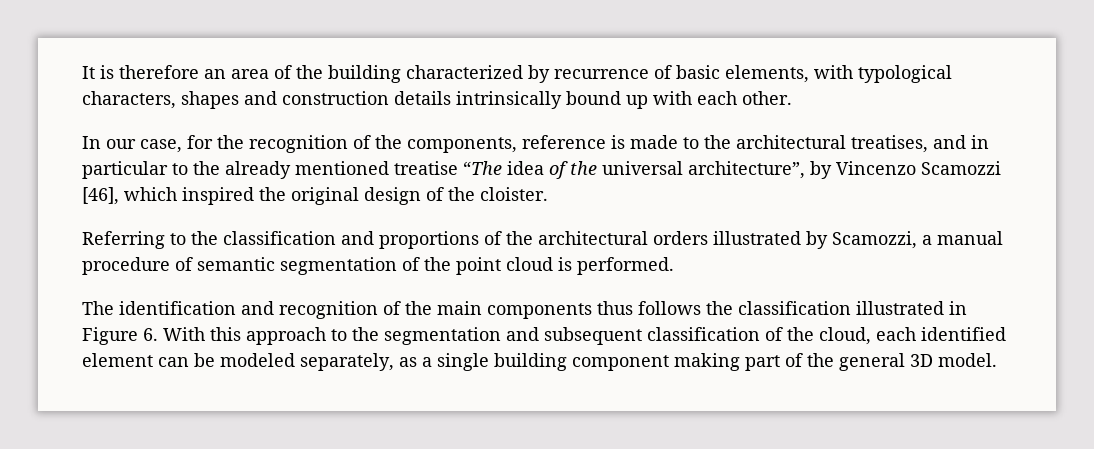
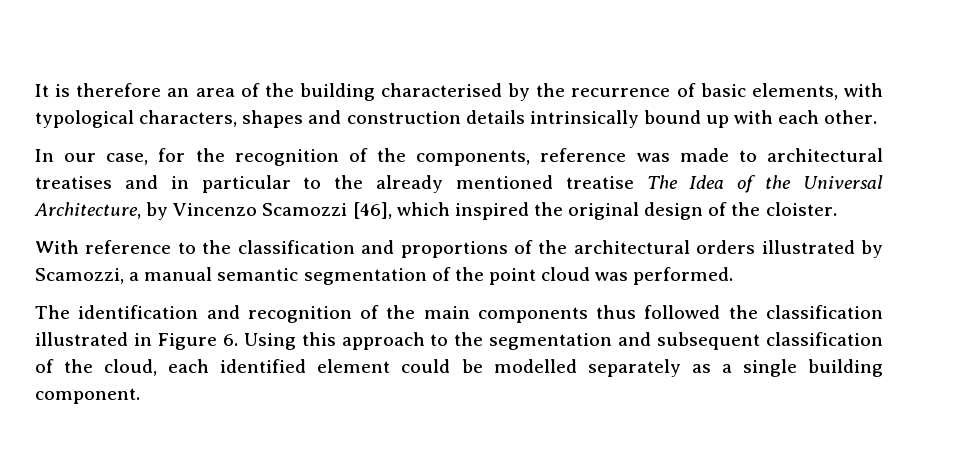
[406,65,550,83] characterized by -> [381,83,566,101] characterised by the
[611,135,625,149] is -> [636,153,670,162] was
[704,135,928,153] the architectural treatises, -> [767,148,883,162] [35,176,112,189] architectural treatises
[463,161,805,179] “The idea of the universal architecture”, -> [646,175,883,193] [34,202,141,219] The Idea of the Universal Architecture,
[82,231,165,249] Referring -> [35,240,172,254] With reference
[82,257,193,275] procedure of -> (213, 274) none
[558,257,572,271] is -> [595,272,629,281] was
[638,301,701,315] follows -> [644,305,721,319] followed
[163,327,205,341] With -> [243,333,296,350] Using
[158,353,997,371] can be modeled separately, as a single building component making part of the general 3D model. -> [401,359,884,377] [35,388,140,404] could be modelled separately as a single building component.

